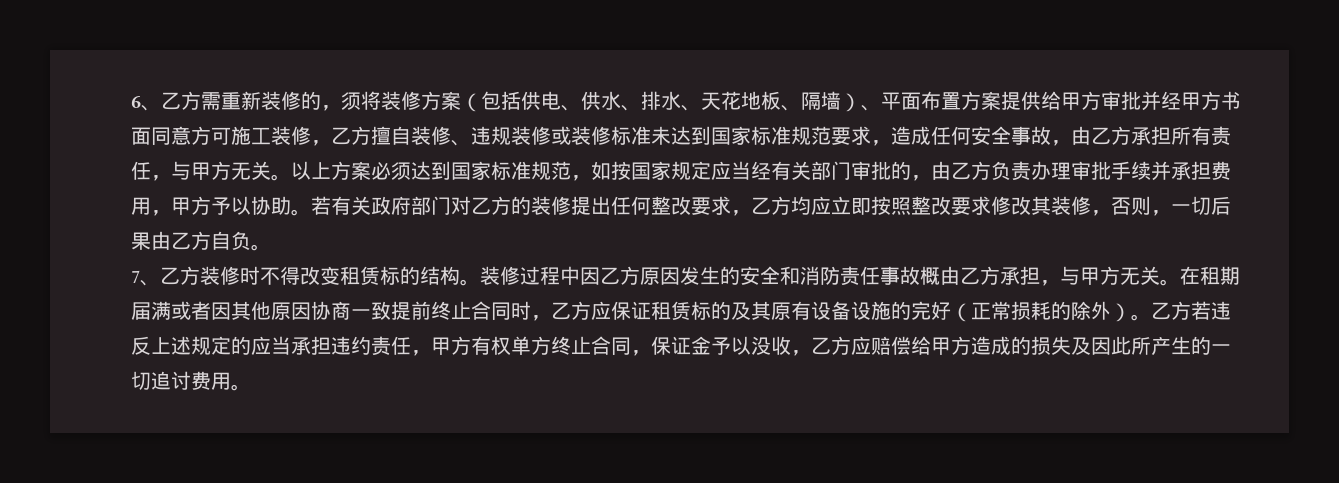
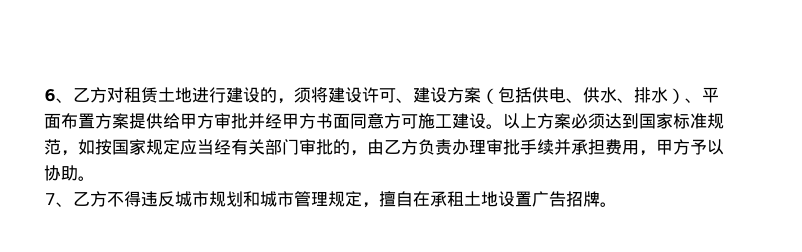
[201,91,421,111] 需重新装修的，须将装修 -> [107,87,447,104] 对租赁土地进行建设的，须将建设许可、建设
[681,91,841,111] 、天花地板、隔墙 -> (668, 95) none
[271,126,1231,146] [131,161,271,181] 装修，乙方擅自装修、违规装修或装修标准未达到国家标准规范要求，造成任何安全事故，由乙方承担所有责任，与甲方无关 -> [452,113,486,129] 建设
[311,196,1231,216] [131,231,271,251] [131,266,1240,286] [131,301,1231,322] [131,336,1231,356] [131,371,231,390] 若有关政府部门对乙方的装修提出任何整改要求，乙方均应立即按照整改要求修改其装修，否则，一切后果由乙方自负。 // 7、乙方装修时不得改变租赁标的结构。装修过程中因乙方原因发生的安全和消防责任事故概由乙方承担，与甲方无关。在租期届满或者因其他原因协商一致提前终止合同时，乙方应保证租赁标的及其原有设备设施的完好（正常损耗的除外）。乙方若违反上述规定的应当承担违约责任，甲方有权单方终止合同，保证金予以没收，乙方应赔偿给甲方造成的损失及因此所产生的一切追讨费用 -> [44,191,600,208] // 7、乙方不得违反城市规划和城市管理规定，擅自在承租土地设置广告招牌

